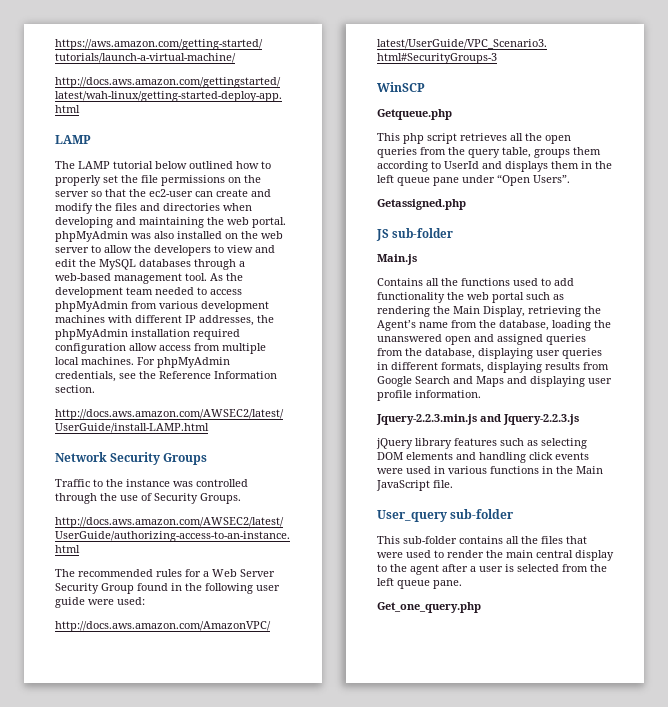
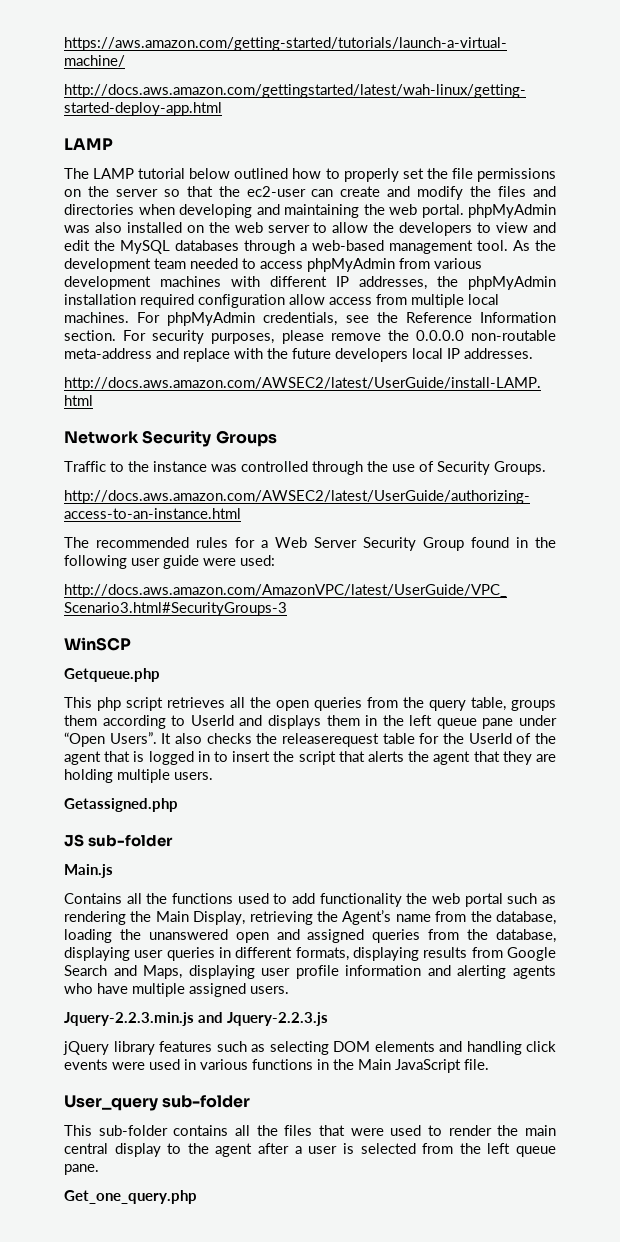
(95, 389) none -> [123,330,556,344] [64,348,533,362] For security purposes, please remove the 0.0.0.0 non-routable meta-address and replace with the future developers local IP addresses.
(570, 179) none -> [161,733,557,747] [64,751,556,765] [64,769,213,783] It also checks the releaserequest table for the UserId of the agent that is logged in to insert the script that alerts the agent that they are holding multiple users.
[476,376,527,387] Maps and -> [143,965,183,979] Maps,
[415,390,481,398] information. -> [345,965,556,979] [64,983,289,997] information and alerting agents who have multiple assigned users.

